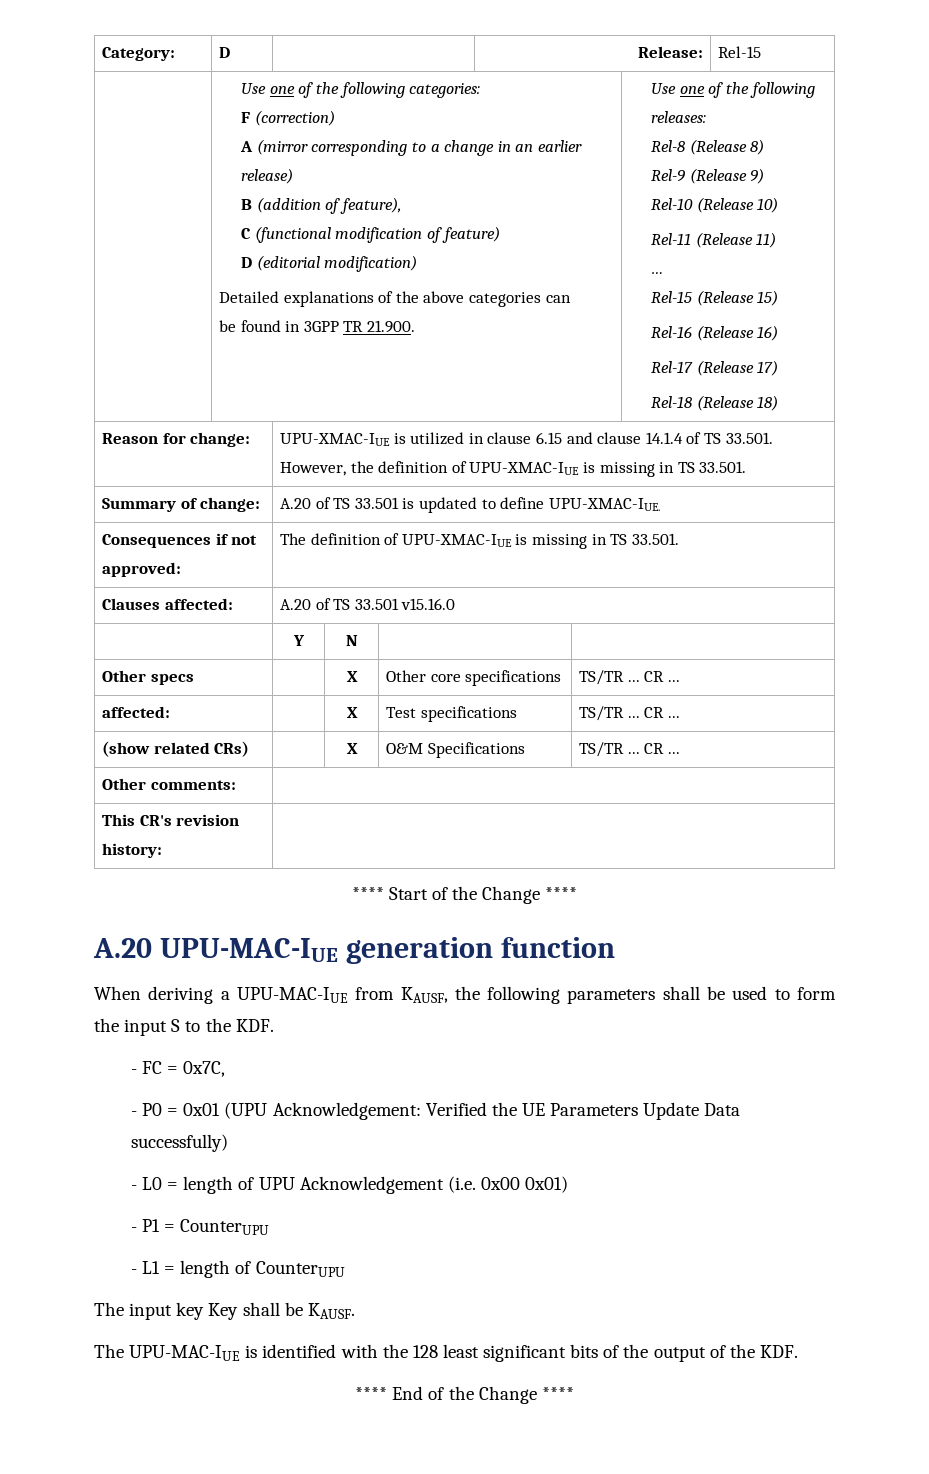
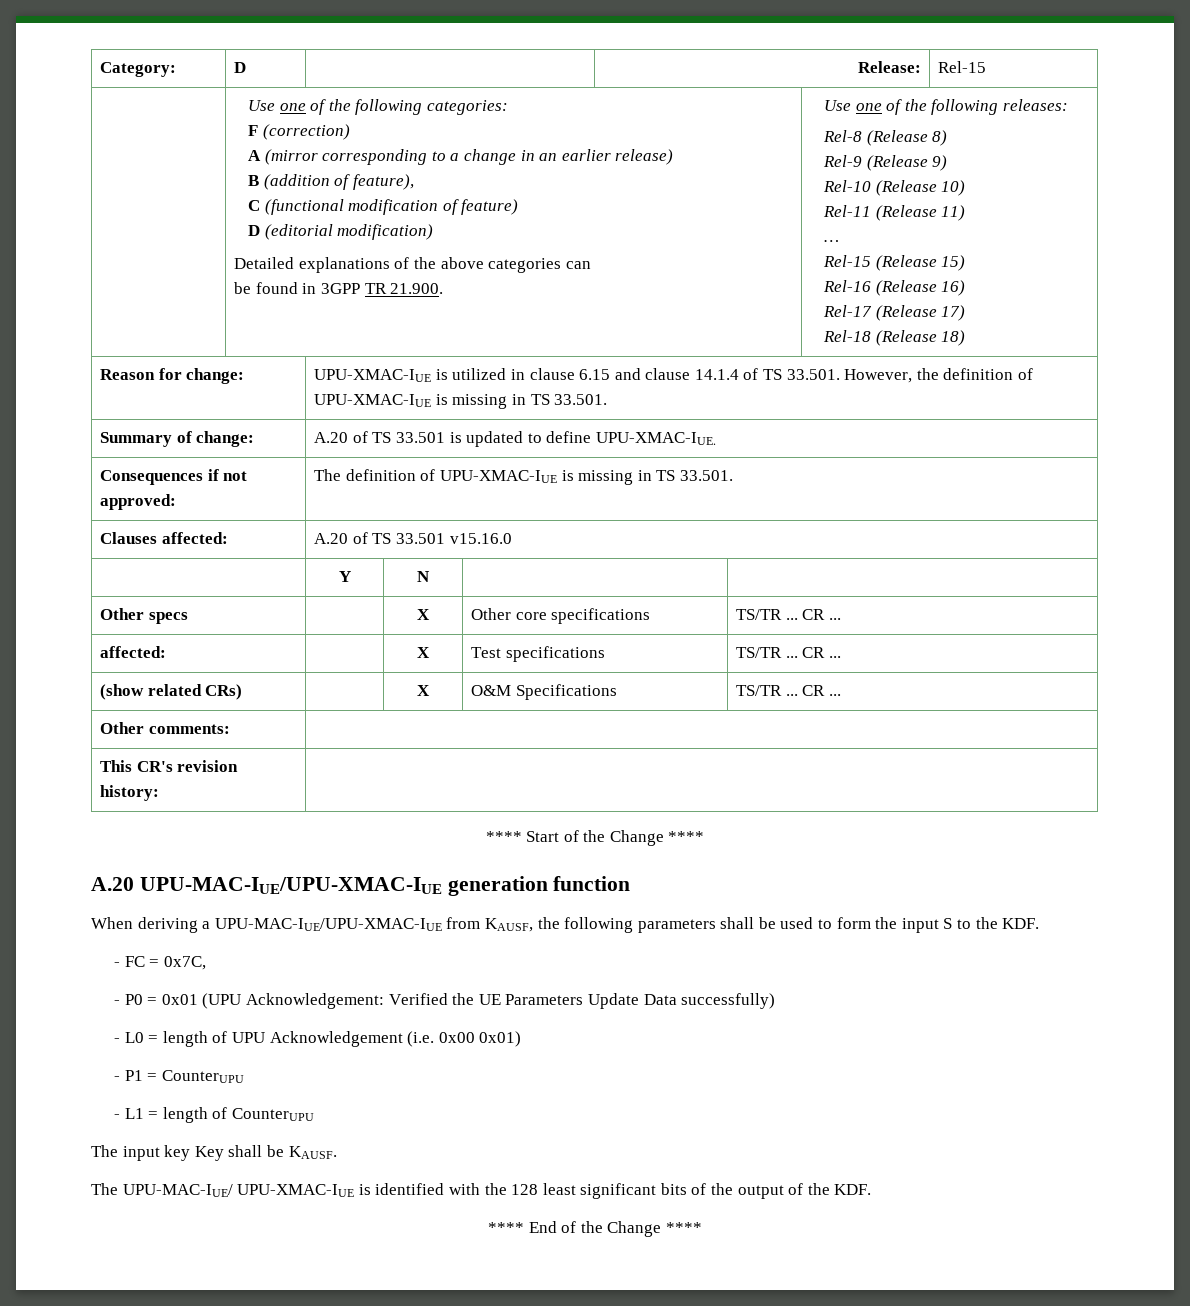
[159,938,338,962] UPU-MAC-IUE -> [139,877,442,894] UPU-MAC-IUE/UPU-XMAC-IUE
[236,987,348,1003] UPU-MAC-IUE -> [214,918,442,931] UPU-MAC-IUE/UPU-XMAC-IUE
[129,1345,241,1361] UPU-MAC-IUE -> [122,1184,355,1197] UPU-MAC-IUE/ UPU-XMAC-IUE

